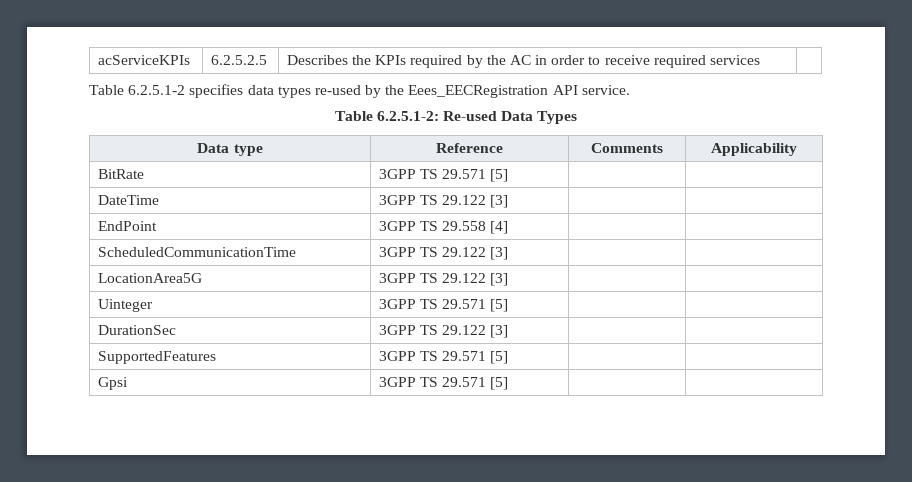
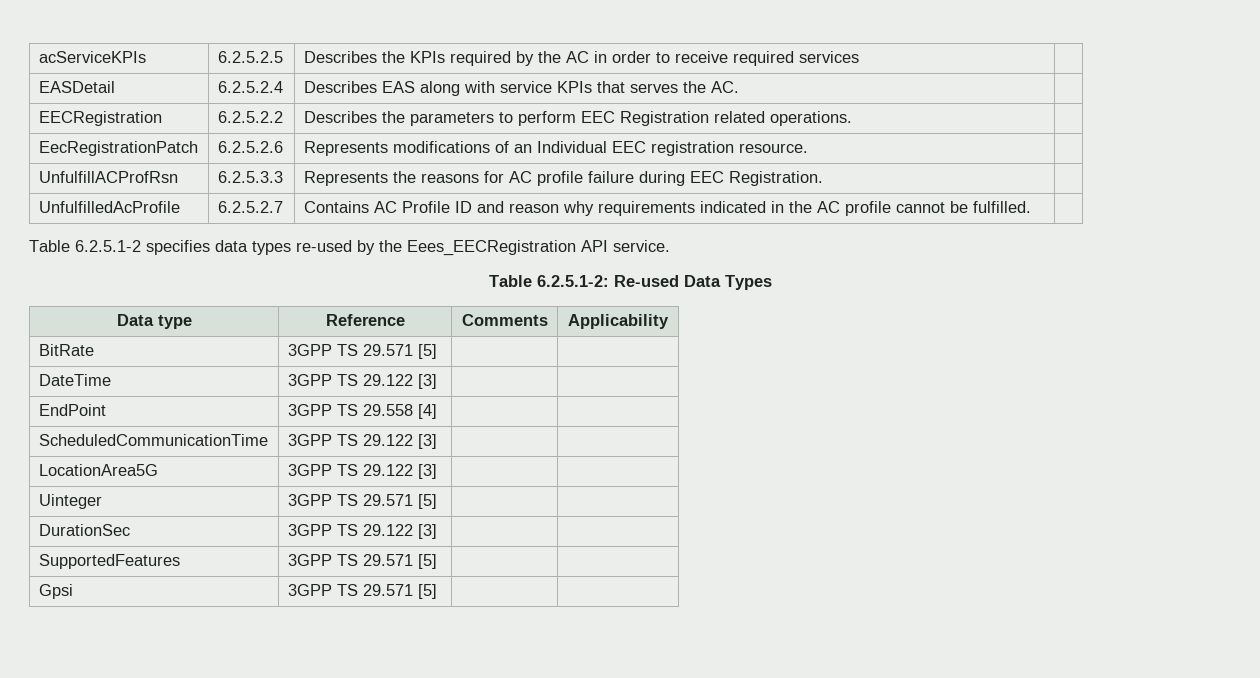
(761, 60) none -> [38,81,115,93] [217,81,283,93] [303,81,739,96] [38,111,162,126] [217,111,283,123] [303,111,852,126] [38,141,198,156] [217,141,283,153] [303,141,808,156] [38,171,178,183] [217,171,283,183] [303,171,823,186] [38,201,180,213] [217,201,283,213] [303,201,1031,216] // EASDetail | 6.2.5.2.4 | Describes EAS along with service KPIs that serves the AC. | // EECRegistration | 6.2.5.2.2 | Describes the parameters to perform EEC Registration related operations. | // EecRegistrationPatch | 6.2.5.2.6 | Represents modifications of an Individual EEC registration resource. | // UnfulfillACProfRsn | 6.2.5.3.3 | Represents the reasons for AC profile failure during EEC Registration. | // UnfulfilledAcProfile | 6.2.5.2.7 | Contains AC Profile ID and reason why requirements indicated in the AC profile cannot be fulfilled. |

